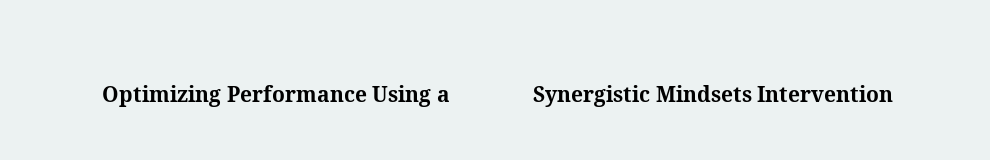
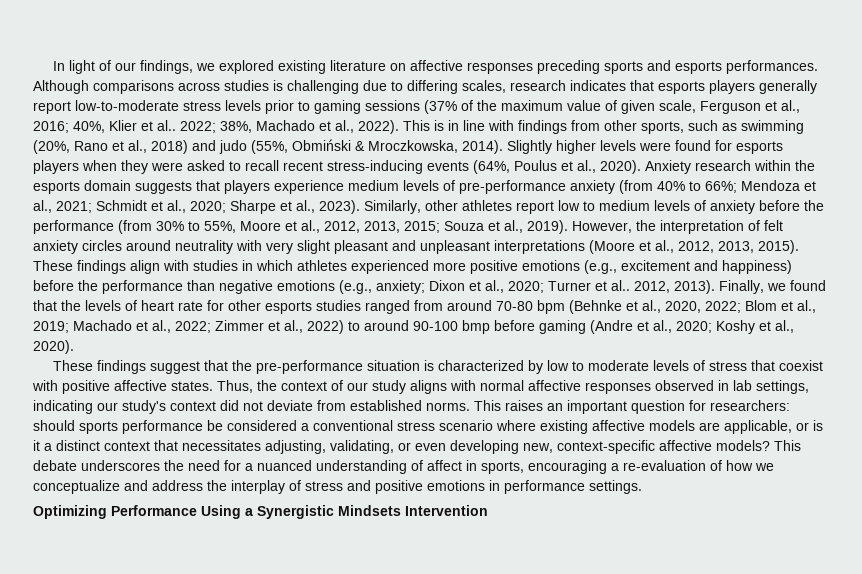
(102, 96) none -> [53,60,819,74] [33,80,817,94] [33,100,800,114] [33,120,804,134] [33,139,783,154] [33,160,815,174] [33,180,816,194] [33,200,824,214] [33,220,783,234] [33,240,799,254] [33,260,792,274] [33,280,826,294] [33,300,816,314] [33,320,794,334] [33,340,74,354] [53,360,824,374] [32,380,809,394] [33,400,790,414] [33,420,823,434] [33,440,801,454] [33,460,774,474] [33,480,642,494] In light of our findings, we explored existing literature on affective responses preceding sports and esports performances. Although comparisons across studies is challenging due to differing scales, research indicates that esports players generally report low-to-moderate stress levels prior to gaming sessions (37% of the maximum value of given scale, Ferguson et al., 2016; 40%, Klier et al.. 2022; 38%, Machado et al., 2022). This is in line with findings from other sports, such as swimming (20%, Rano et al., 2018) and judo (55%, Obmiński & Mroczkowska, 2014). Slightly higher levels were found for esports players when they were asked to recall recent stress-inducing events (64%, Poulus et al., 2020). Anxiety research within the esports domain suggests that players experience medium levels of pre-performance anxiety (from 40% to 66%; Mendoza et al., 2021; Schmidt et al., 2020; Sharpe et al., 2023). Similarly, other athletes report low to medium levels of anxiety before the performance (from 30% to 55%, Moore et al., 2012, 2013, 2015; Souza et al., 2019). However, the interpretation of felt anxiety circles around neutrality with very slight pleasant and unpleasant interpretations (Moore et al., 2012, 2013, 2015). These findings align with studies in which athletes experienced more positive emotions (e.g., excitement and happiness) before the performance than negative emotions (e.g., anxiety; Dixon et al., 2020; Turner et al.. 2012, 2013). Finally, we found that the levels of heart rate for other esports studies ranged from around 70-80 bpm (Behnke et al., 2020, 2022; Blom et al., 2019; Machado et al., 2022; Zimmer et al., 2022) to around 90-100 bmp before gaming (Andre et al., 2020; Koshy et al., 2020). // These findings suggest that the pre-performance situation is characterized by low to moderate levels of stress that coexist with positive affective states. Thus, the context of our study aligns with normal affective responses observed in lab settings, indicating our study's context did not deviate from established norms. This raises an important question for researchers: should sports performance be considered a conventional stress scenario where existing affective models are applicable, or is it a distinct context that necessitates adjusting, validating, or even developing new, context-specific affective models? This debate underscores the need for a nuanced understanding of affect in sports, encouraging a re-evaluation of how we conceptualize and address the interplay of stress and positive emotions in performance settings. //

